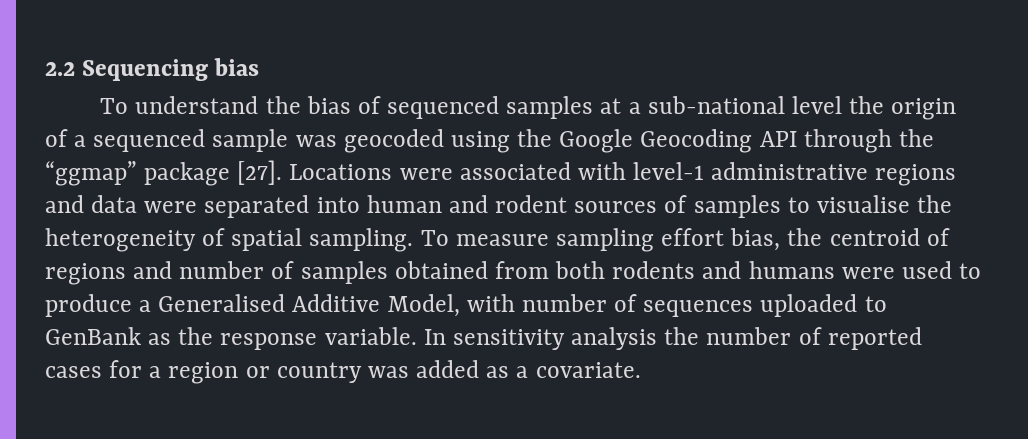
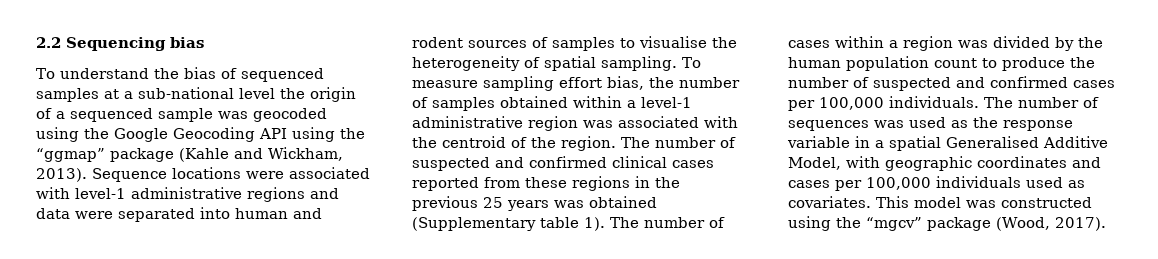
[803,129,892,153] through -> [292,127,335,142] using
[237,160,393,185] [27]. Locations -> [179,147,343,162] [36,167,241,182] (Kahle and Wickham, 2013). Sequence locations
[829,228,950,246] [45,261,982,285] [45,294,887,317] [45,327,922,350] [45,360,641,384] centroid of regions and number of samples obtained from both rodents and humans were used to produce a Generalised Additive Model, with number of sequences uploaded to GenBank as the response variable. In sensitivity analysis the number of reported cases for a region or country was added as a covariate. -> [679,77,740,88] [412,96,692,111] [412,116,738,131] [412,136,736,151] [412,156,714,171] [412,176,680,191] [412,196,657,211] [412,217,725,231] [788,36,1103,51] [788,56,1095,71] [788,76,1115,91] [788,96,1099,111] [788,117,1073,131] [787,136,1108,151] [788,156,1101,171] [788,176,1085,191] [788,196,1092,208] [788,216,1106,231] number of samples obtained within a level-1 administrative region was associated with the centroid of the region. The number of suspected and confirmed clinical cases reported from these regions in the previous 25 years was obtained (Supplementary table 1). The number of cases within a region was divided by the human population count to produce the number of suspected and confirmed cases per 100,000 individuals. The number of sequences was used as the response variable in a spatial Generalised Additive Model, with geographic coordinates and cases per 100,000 individuals used as covariates. This model was constructed using the “mgcv” package (Wood, 2017).

